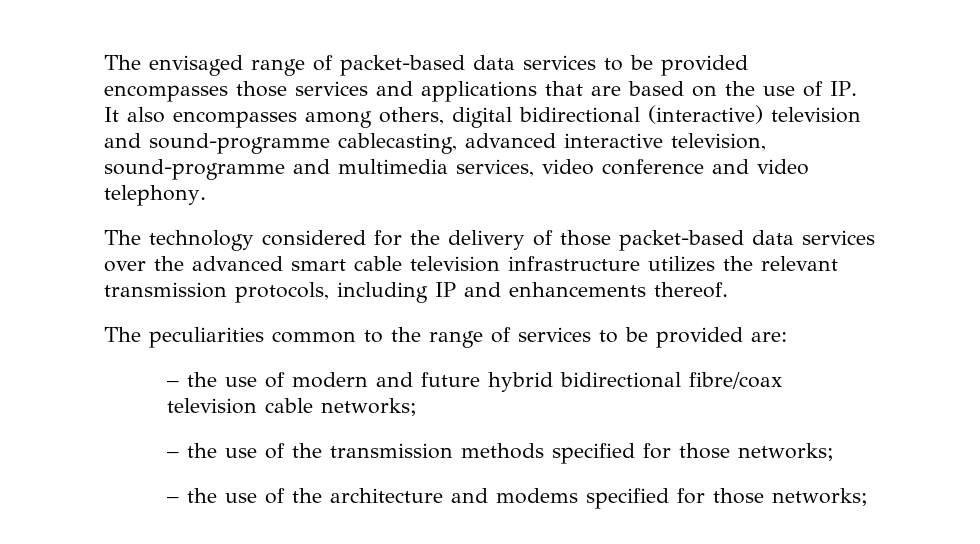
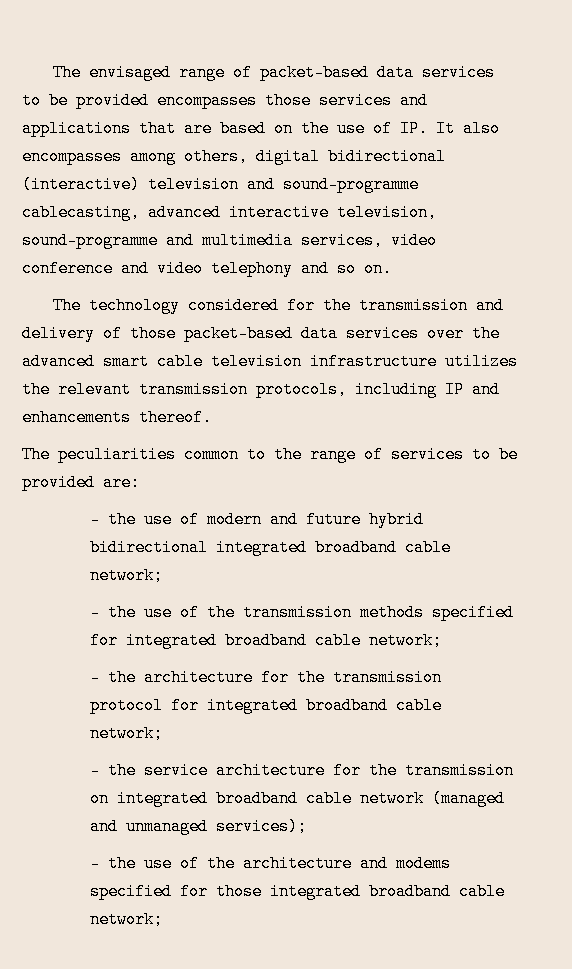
[104,185,206,206] telephony. -> [211,260,392,277] telephony and so on.
(440, 237) none -> [358,297,504,314] transmission and
[689,372,783,389] [167,398,418,416] fibre/coax television cable networks; -> [216,539,452,556] [90,567,164,584] integrated broadband cable network;
[679,443,835,461] those networks; -> [126,632,443,649] [90,669,443,686] [90,697,443,714] [90,725,164,742] [90,762,515,779] [90,790,506,807] [90,818,308,835] integrated broadband cable network; // – the architecture for the transmission protocol for integrated broadband cable network; // – the service architecture for the transmission on integrated broadband cable network (managed and unmanaged services);
[772,488,869,506] networks; -> [270,883,506,900] [90,911,164,928] integrated broadband cable network;

